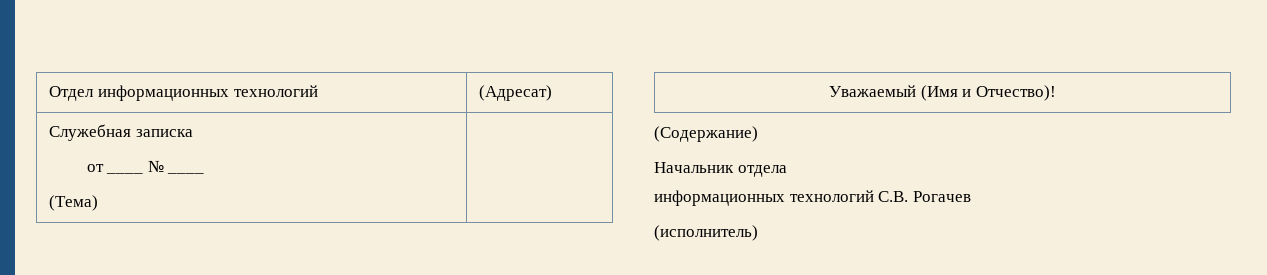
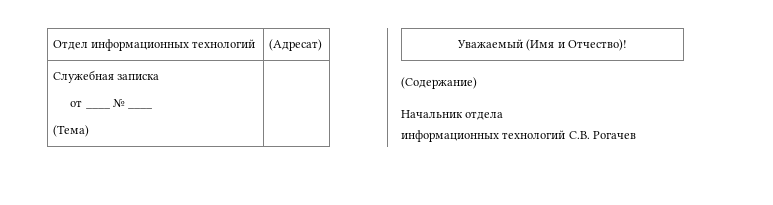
[654,225,758,241] // (исполнитель) -> (637, 135) none

